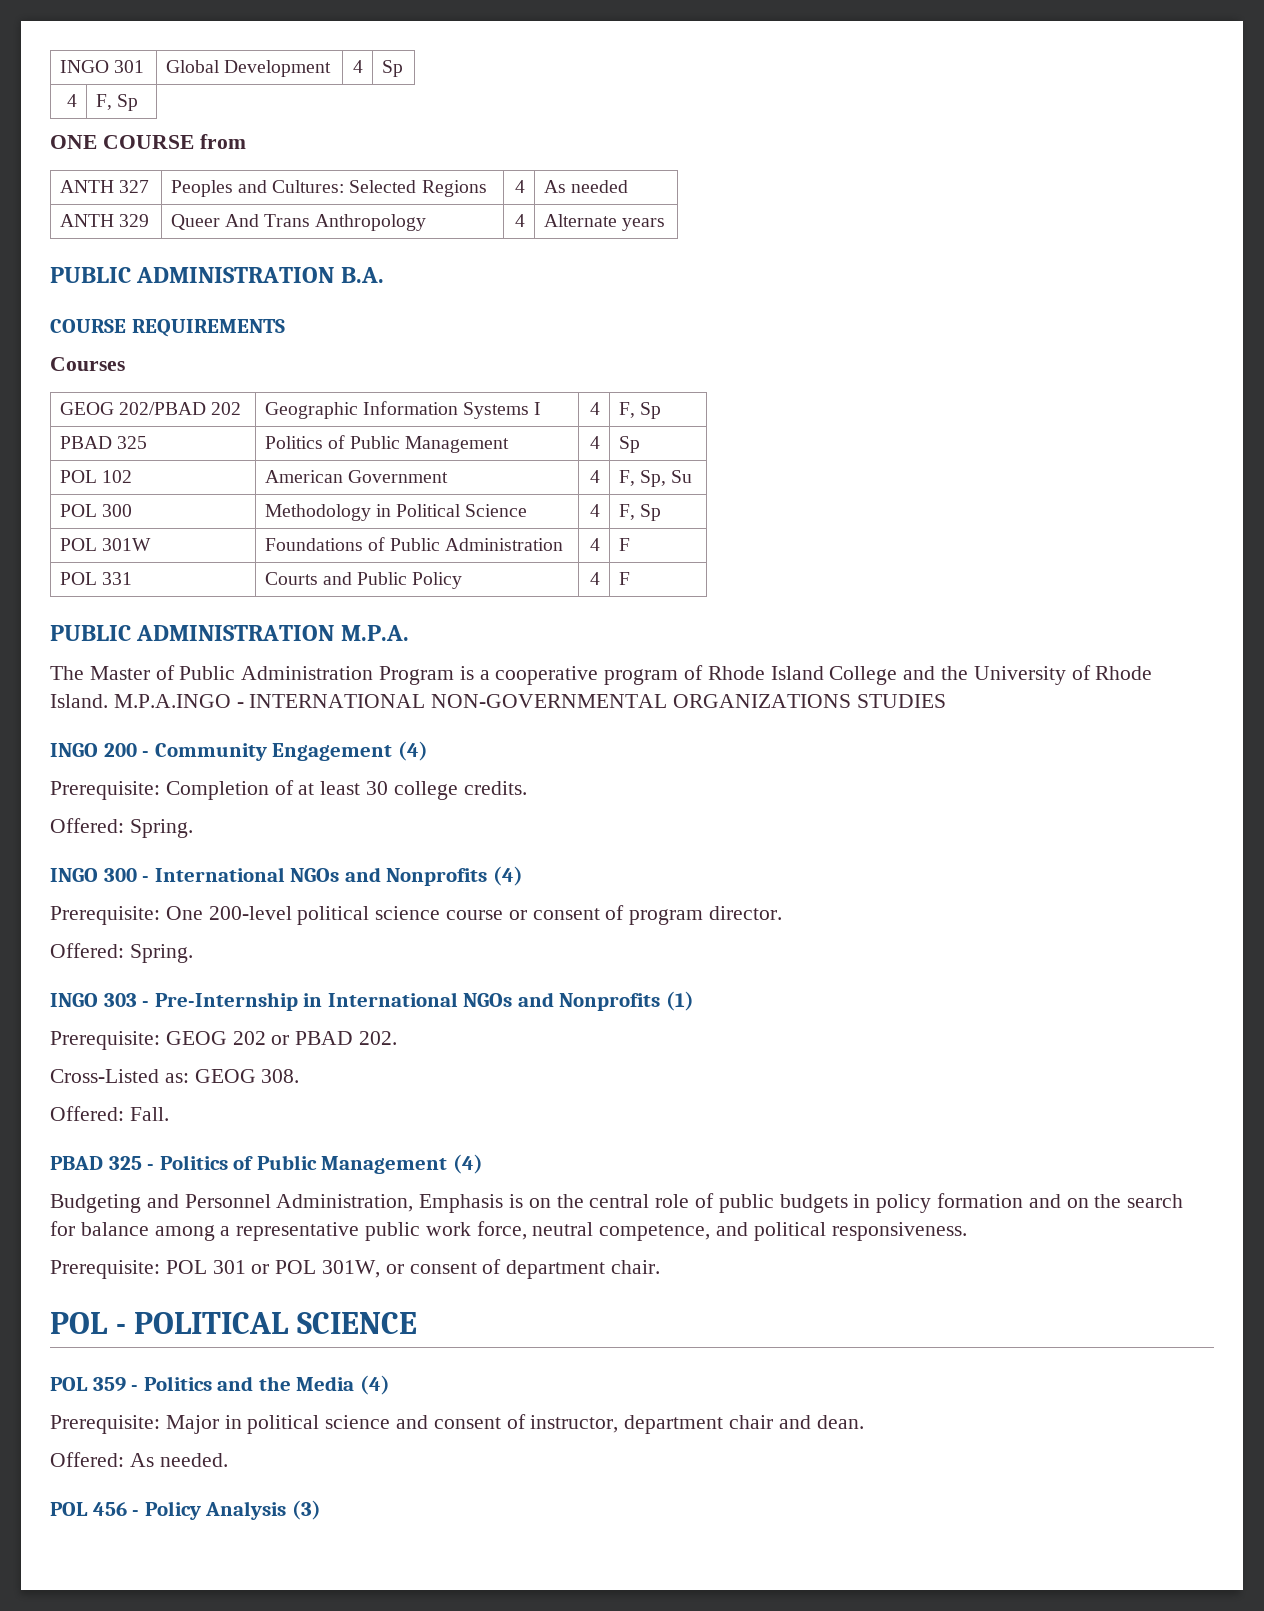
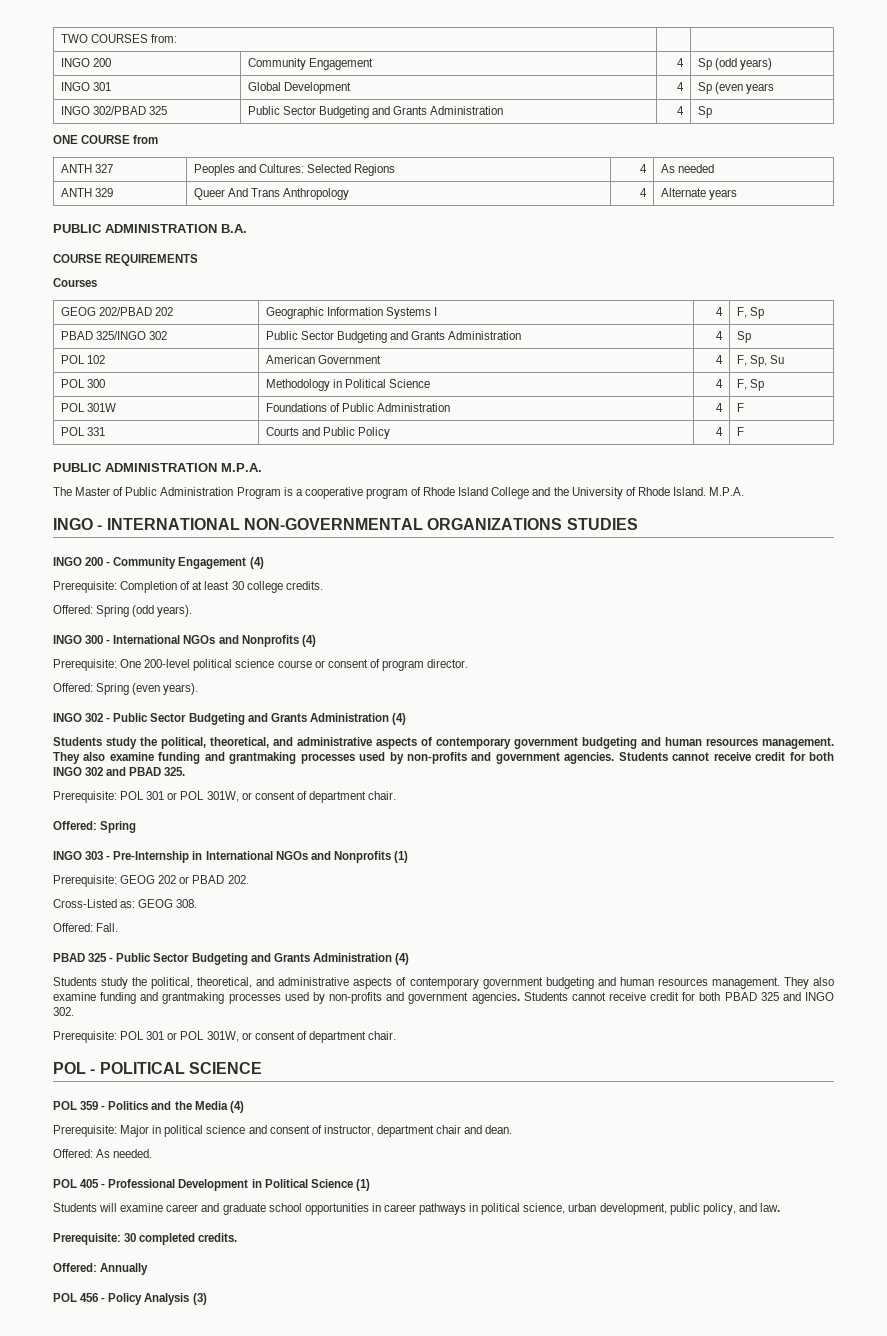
(59, 66) none -> [60,34,178,43] [60,58,111,67] [247,58,373,70] [677,58,685,67] [697,58,773,70] TWO COURSES from: | | // INGO 200 | Community Engagement | 4 | Sp (odd years) //
[67,94,78,107] [95,94,112,110] // 4 | F, -> [714,82,775,94] [60,106,168,115] [247,106,504,118] [677,106,685,115] (even years // INGO 302/PBAD 325 | Public Sector Budgeting and Grants Administration | 4 |
[116,436,147,449] [264,435,510,453] 325 | Politics of Public Management -> [95,331,168,340] [265,331,522,343] 325/INGO 302 | Public Sector Budgeting and Grants Administration
[113,694,231,708] M.P.A.INGO -> [709,487,745,496] [53,518,93,530] M.P.A. // INGO
[129,819,193,838] Spring. -> [96,605,193,617] Spring (odd years).
[129,944,193,963] Spring. -> [96,683,199,695] [53,713,406,725] [53,737,834,749] [53,752,835,764] [53,767,186,776] [53,791,397,803] [53,821,137,833] Spring (even years). // INGO 302 - Public Sector Budgeting and Grants Administration (4) // Students study the political, theoretical, and administrative aspects of contemporary government budgeting and human resources management. They also examine funding and grantmaking processes used by non-profits and government agencies. Students cannot receive credit for both INGO 302 and PBAD 325. // Prerequisite: POL 301 or POL 301W, or consent of department chair. // Offered: Spring
[159,1154,483,1174] [50,1193,1184,1213] [50,1221,967,1241] Politics of Public Management (4) // Budgeting and Personnel Administration, Emphasis is on the central role of public budgets in policy formation and on the search for balance among a representative public work force, neutral competence, and political responsiveness. -> [116,953,409,965] [53,977,834,989] [53,992,834,1004] [53,1007,74,1016] Public Sector Budgeting and Grants Administration (4) // Students study the political, theoretical, and administrative aspects of contemporary government budgeting and human resources management. They also examine funding and grantmaking processes used by non-profits and government agencies. Students cannot receive credit for both PBAD 325 and INGO 302.
(228, 1460) none -> [53,1179,370,1191] [53,1203,780,1215] [53,1233,238,1245] [53,1263,149,1275] // POL 405 - Professional Development in Political Science (1) // Students will examine career and graduate school opportunities in career pathways in political science, urban development, public policy, and law. // Prerequisite: 30 completed credits. // Offered: Annually

